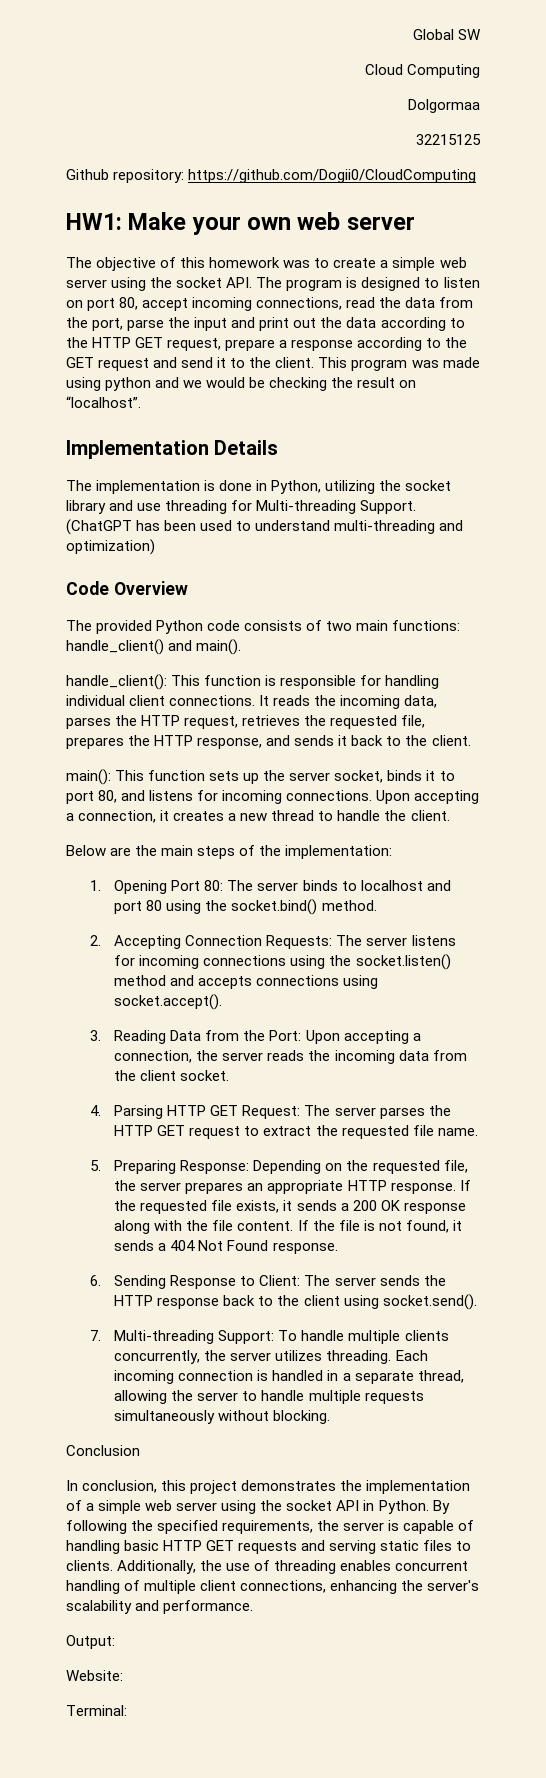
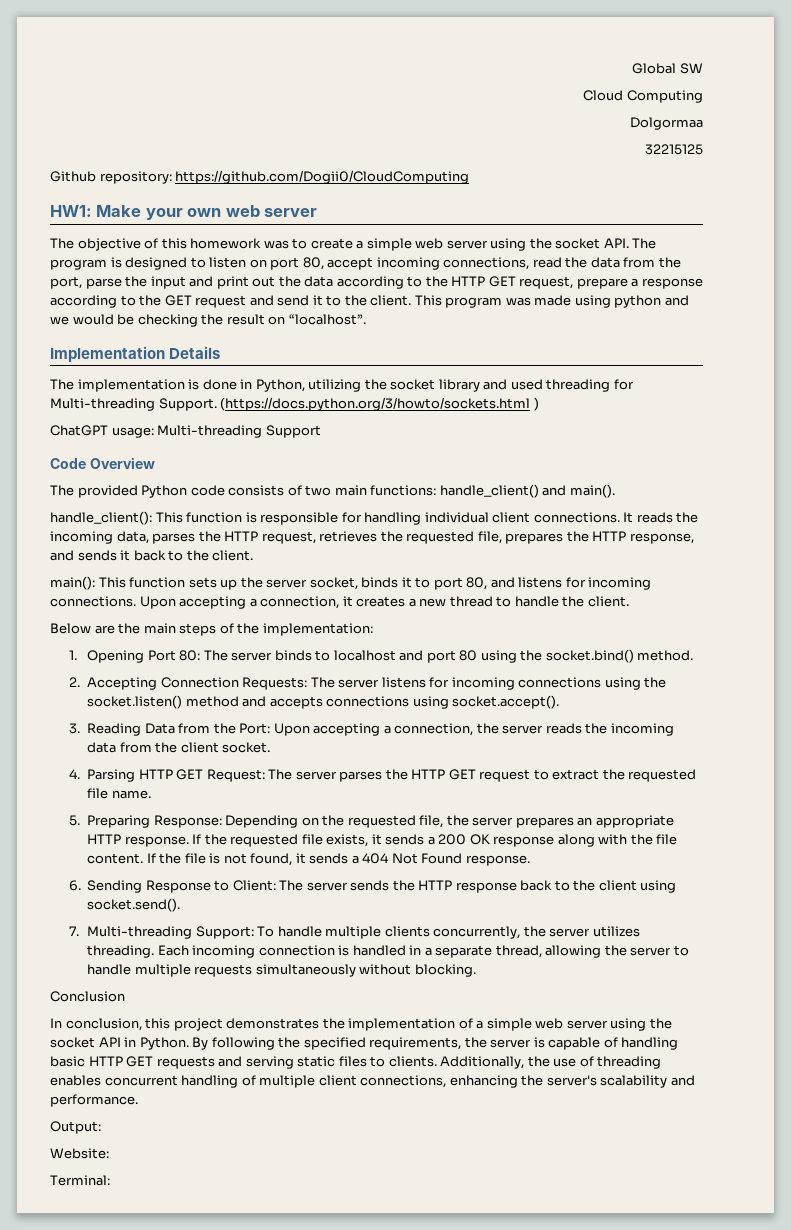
[137,503,162,511] use -> [510,379,543,390] used
[66,519,464,535] [66,539,155,555] (ChatGPT has been used to understand multi-threading and optimization) -> [220,397,539,411] [50,425,321,438] (https://docs.python.org/3/howto/sockets.html ) // ChatGPT usage: Multi-threading Support

